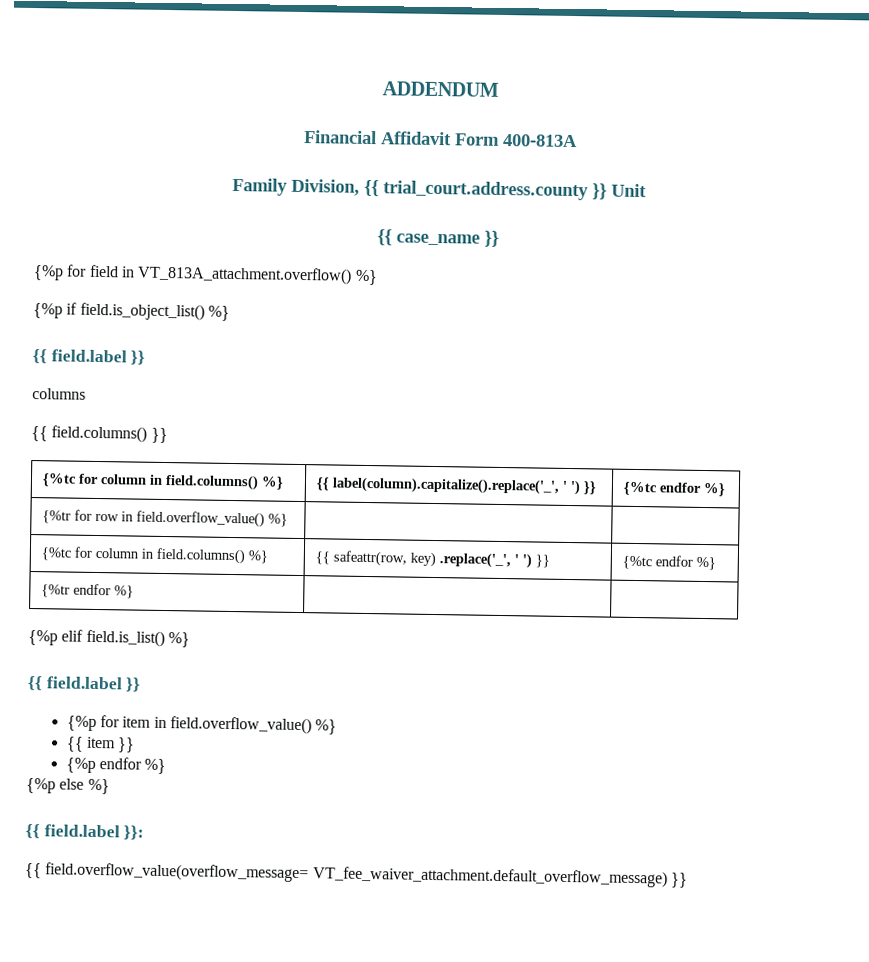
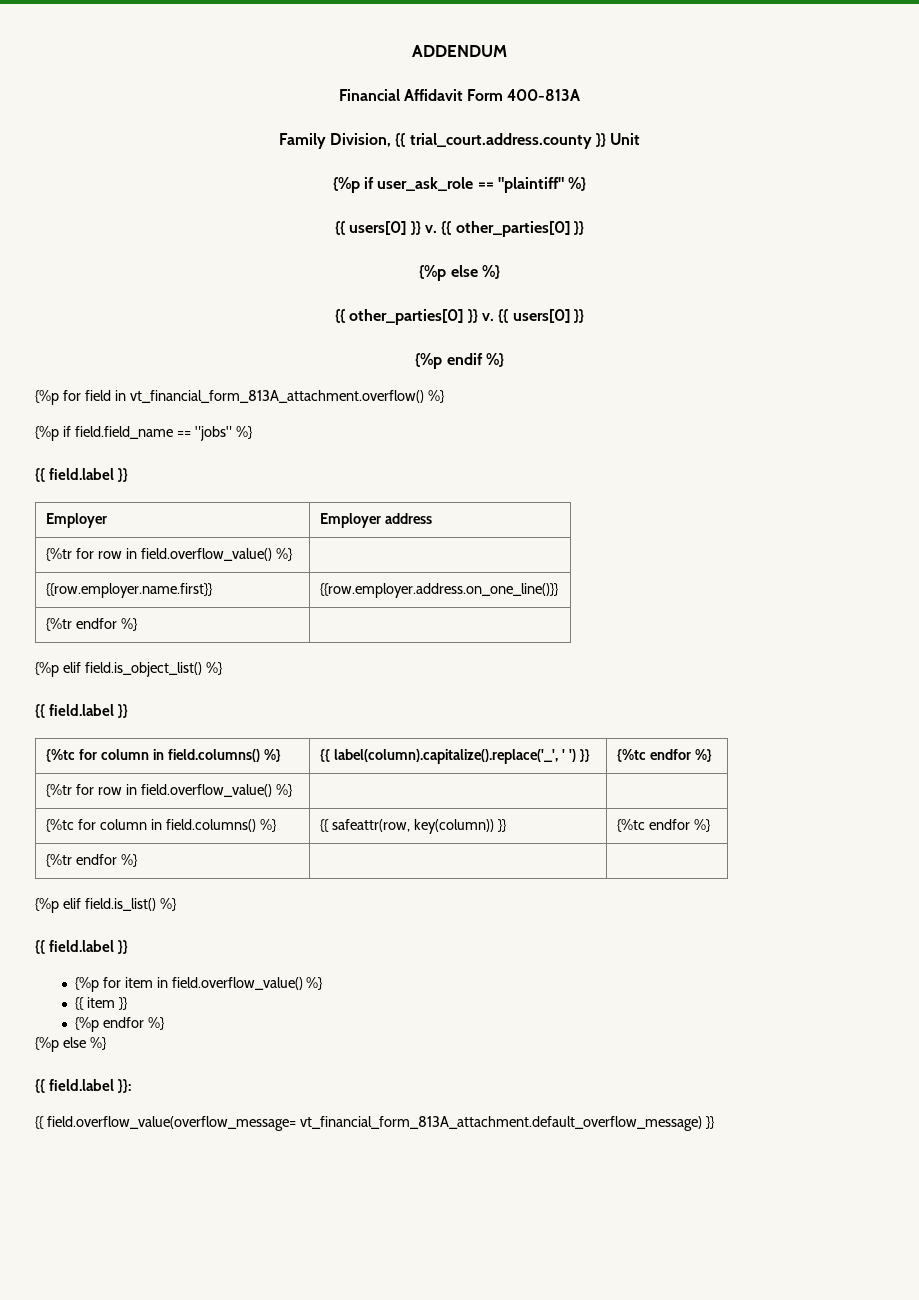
[377,229,499,247] // {{ case_name }} -> [332,177,587,193] [335,221,584,237] [419,265,500,281] [335,309,584,325] [415,353,504,369] // {%p if user_ask_role == "plaintiff" %} // {{ users[0] }} v. {{ other_parties[0] }} // {%p else %} // {{ other_parties[0] }} v. {{ users[0] }} // {%p endif %}
[137,265,353,285] VT_813A_attachment.overflow() -> [129,390,424,403] vt_financial_form_813A_attachment.overflow()
(78, 308) none -> [74,426,253,441] [35,468,129,482] [46,513,108,528] [320,513,432,528] [46,548,293,561] [46,583,214,598] [320,583,560,598] [46,618,138,631] [35,662,81,677] field.field_name == "jobs" %} // {{ field.label }} // Employer | Employer address // {%tr for row in field.overflow_value() %} | // {{row.employer.name.first}} | {{row.employer.address.on_one_line()}} // {%tr endfor %} | // {%p elif
[32,388,86,400] [31,425,168,444] // columns // {{ field.columns() }} -> (129, 711) none
[409,551,532,569] key) .replace('_', ' ') -> [413,819,494,834] key(column))
[312,866,668,888] VT_fee_waiver_attachment.default_overflow_message) -> [299,1116,702,1131] vt_financial_form_813A_attachment.default_overflow_message)

